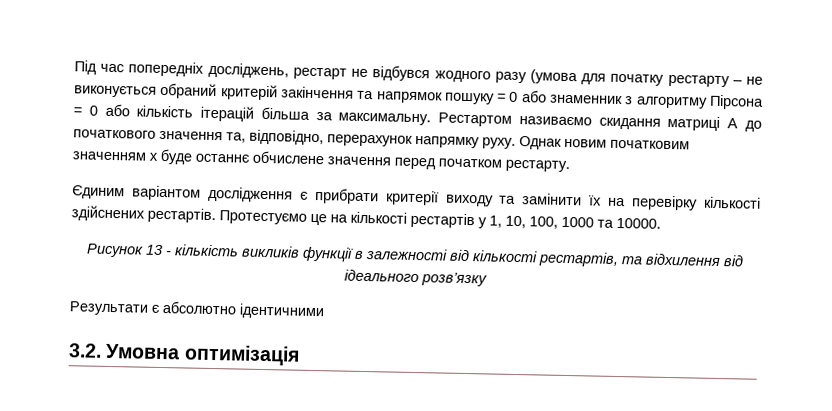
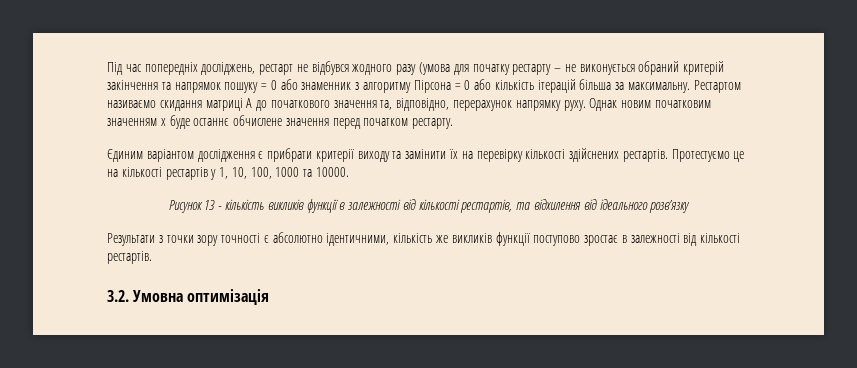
[151,301,325,320] є абсолютно ідентичними -> [158,232,741,246] [107,251,152,264] з точки зору точності є абсолютно ідентичними, кількість же викликів функції поступово зростає в залежності від кількості рестартів.

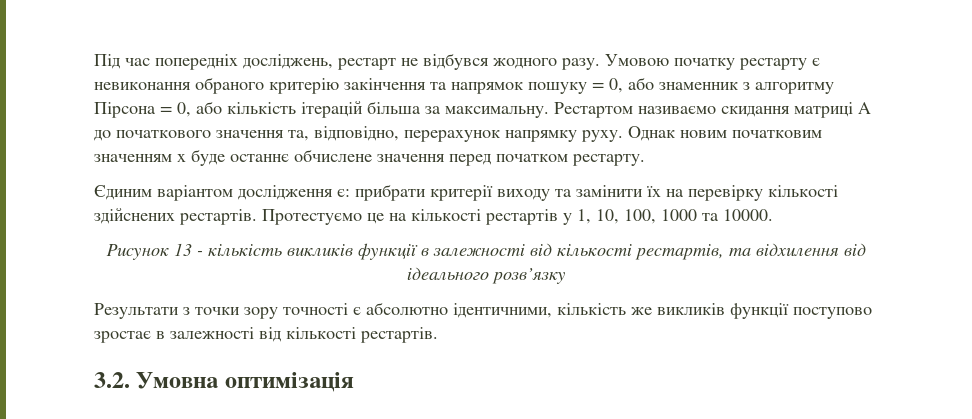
[396,61,725,75] разу (умова для початку рестарту – не виконується обраний критерій -> [561,54,820,70] [94,77,339,94] разу. Умовою початку рестарту є невиконання обраного критерію
[270,80,277,90] 0 -> [609,78,623,93] 0,
[464,80,471,90] 0 -> [177,102,191,117] 0,
[258,151,264,159] є -> [337,189,350,197] є:

